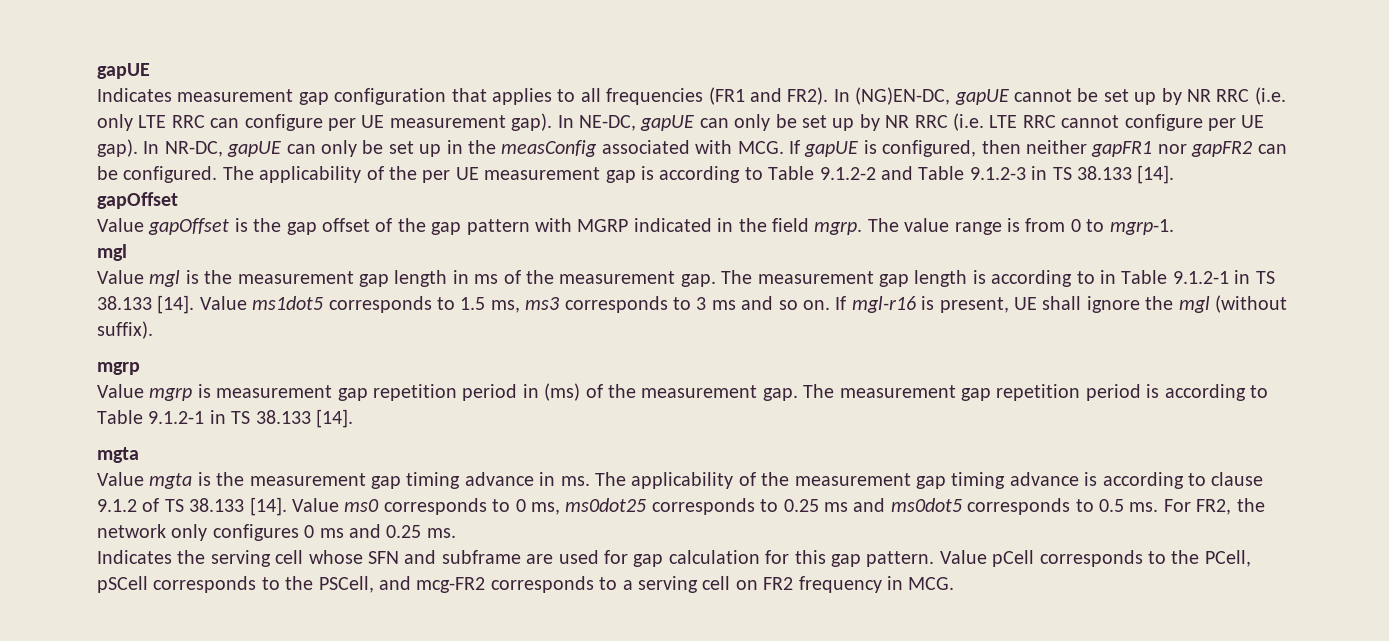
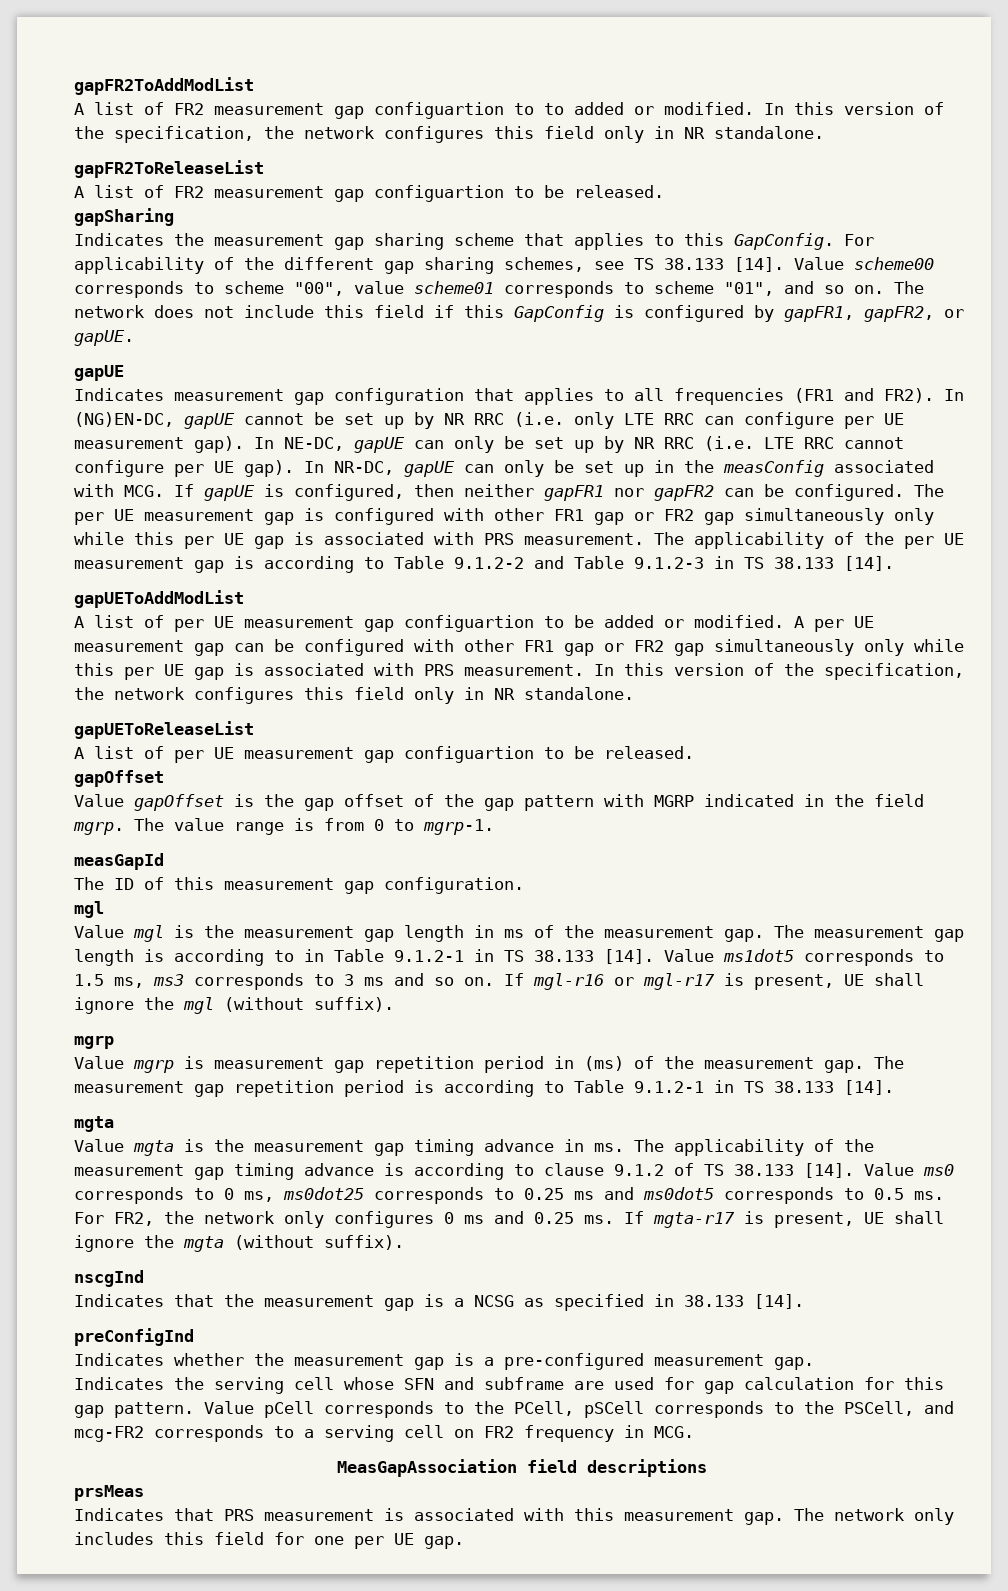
(97, 71) none -> [74,77,254,95] [74,102,944,119] [74,126,824,143] [74,160,264,178] [74,185,664,202] [74,208,174,226] [74,233,874,250] [74,257,934,274] [74,281,924,298] [74,305,964,322] [74,330,134,346] gapFR2ToAddModList // A list of FR2 measurement gap configuartion to to added or modified. In this version of the specification, the network configures this field only in NR standalone. // gapFR2ToReleaseList // A list of FR2 measurement gap configuartion to be released. // gapSharing // Indicates the measurement gap sharing scheme that applies to this GapConfig. For applicability of the different gap sharing schemes, see TS 38.133 [14]. Value scheme00 corresponds to scheme "00", value scheme01 corresponds to scheme "01", and so on. The network does not include this field if this GapConfig is configured by gapFR1, gapFR2, or gapUE. //
(254, 173) none -> [74,508,934,525] [74,532,684,549] per UE measurement gap is configured with other FR1 gap or FR2 gap simultaneously only while this per UE gap is associated with PRS measurement. The
(1175, 174) none -> [74,590,244,608] [74,615,874,632] [74,639,964,656] [74,663,964,680] [74,687,634,704] [74,721,254,739] [74,746,694,763] // gapUEToAddModList // A list of per UE measurement gap configuartion to be added or modified. A per UE measurement gap can be configured with other FR1 gap or FR2 gap simultaneously only while this per UE gap is associated with PRS measurement. In this version of the specification, the network configures this field only in NR standalone. // gapUEToReleaseList // A list of per UE measurement gap configuartion to be released.
(1174, 227) none -> [74,853,164,870] [74,877,524,894] // measGapId // The ID of this measurement gap configuration.
(916, 304) none -> [614,973,715,990] or mgl-r17
(456, 533) none -> [624,1211,944,1228] [74,1235,404,1252] [74,1270,144,1287] [74,1294,804,1311] [74,1328,194,1346] [74,1353,814,1370] If mgta-r17 is present, UE shall ignore the mgta (without suffix). // nscgInd // Indicates that the measurement gap is a NCSG as specified in 38.133 [14]. // preConfigInd // Indicates whether the measurement gap is a pre-configured measurement gap.
(955, 583) none -> [337,1459,707,1477] [74,1485,144,1501] [74,1508,954,1525] [74,1532,464,1549] // MeasGapAssociation field descriptions // prsMeas // Indicates that PRS measurement is associated with this measurement gap. The network only includes this field for one per UE gap.

